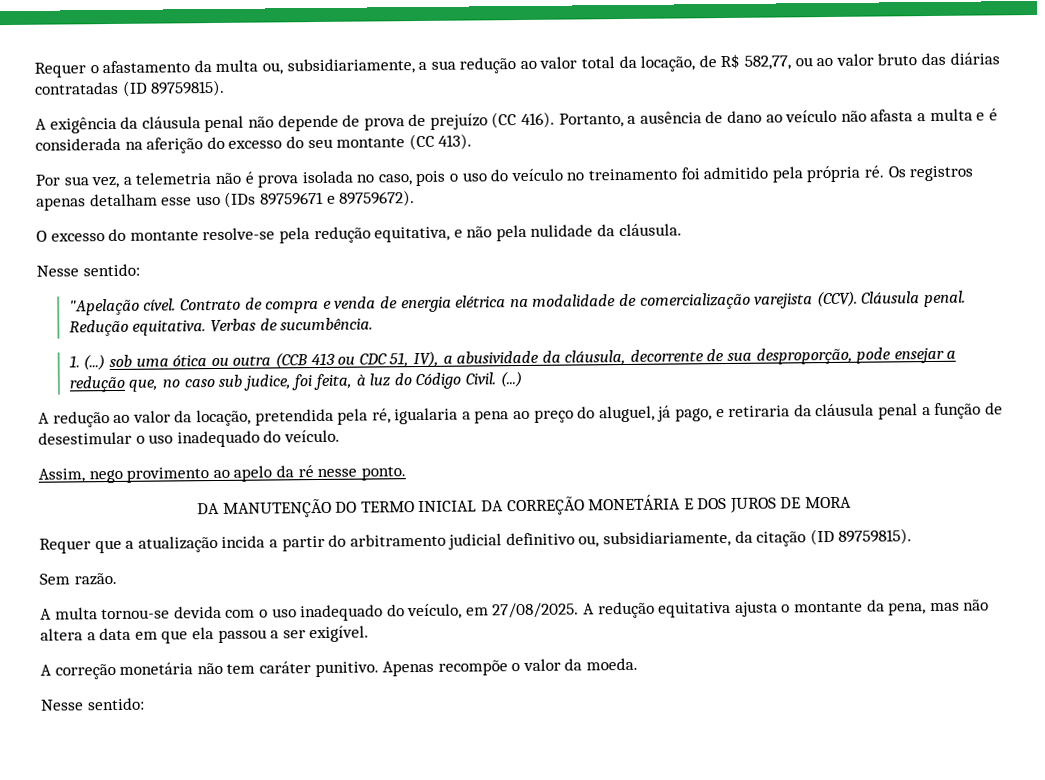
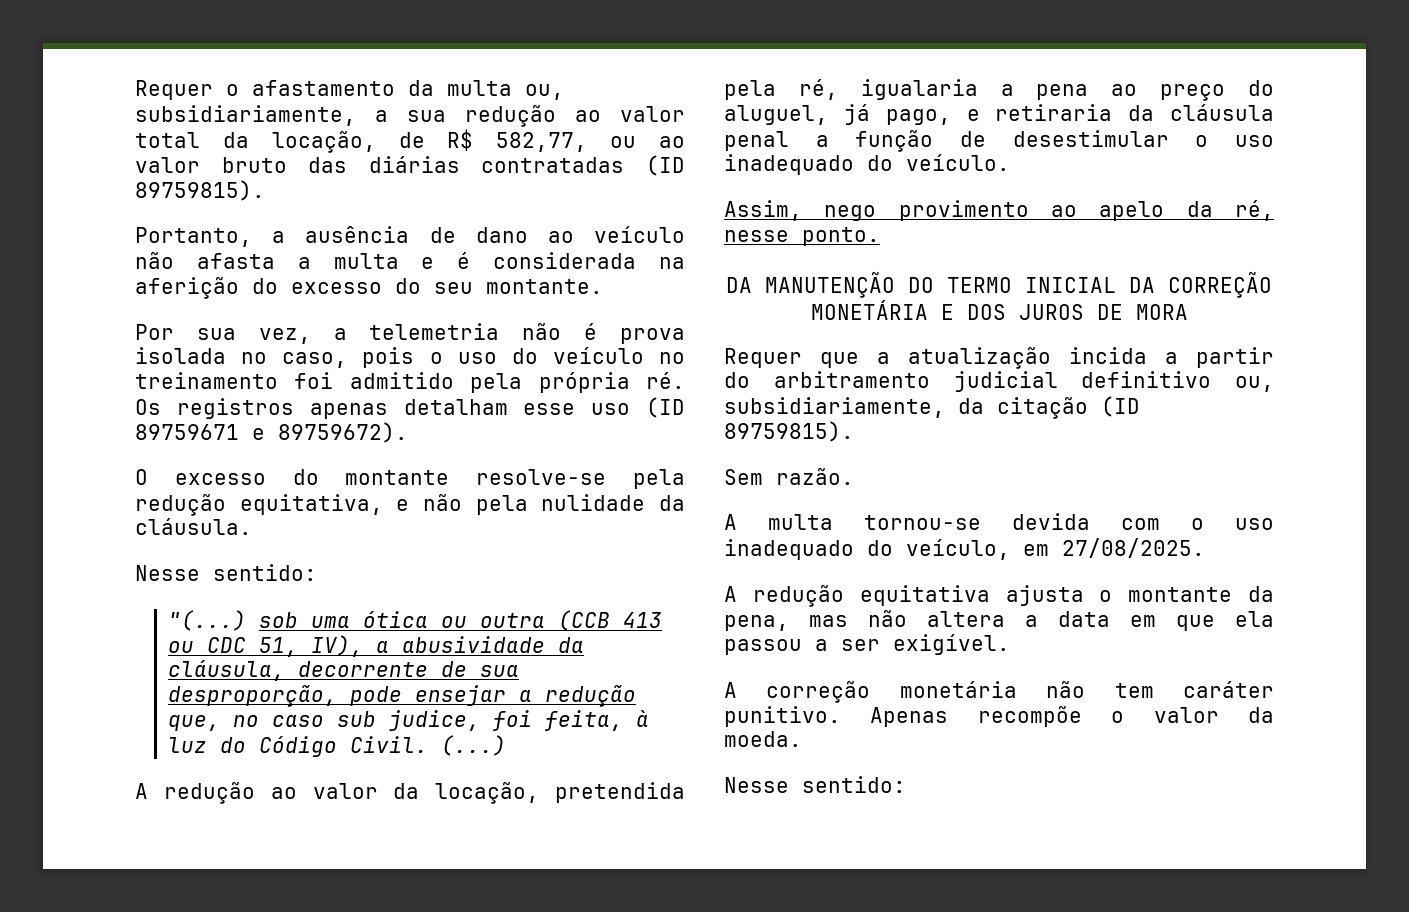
[35,111,556,134] A exigência da cláusula penal não depende de prova de prejuízo (CC 416). -> (265, 190) none
[336,133,473,151] montante (CC 413). -> [486,279,603,294] montante.
[224,191,257,208] (IDs -> [646,397,685,418] (ID
[68,290,966,316] [68,317,374,337] [68,354,106,371] "Apelação cível. Contrato de compra e venda de energia elétrica na modalidade de comercialização varejista (CCV). Cláusula penal. Redução equitativa. Verbas de sucumbência. // 1. (...) -> [168,610,247,631] "(...)
[297,465,314,478] ré -> [1235,200,1274,221] ré,
(580, 610) none -> (1205, 548) //

